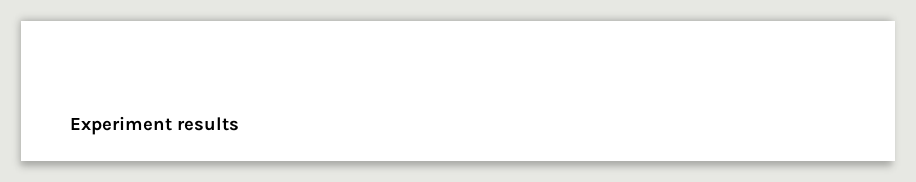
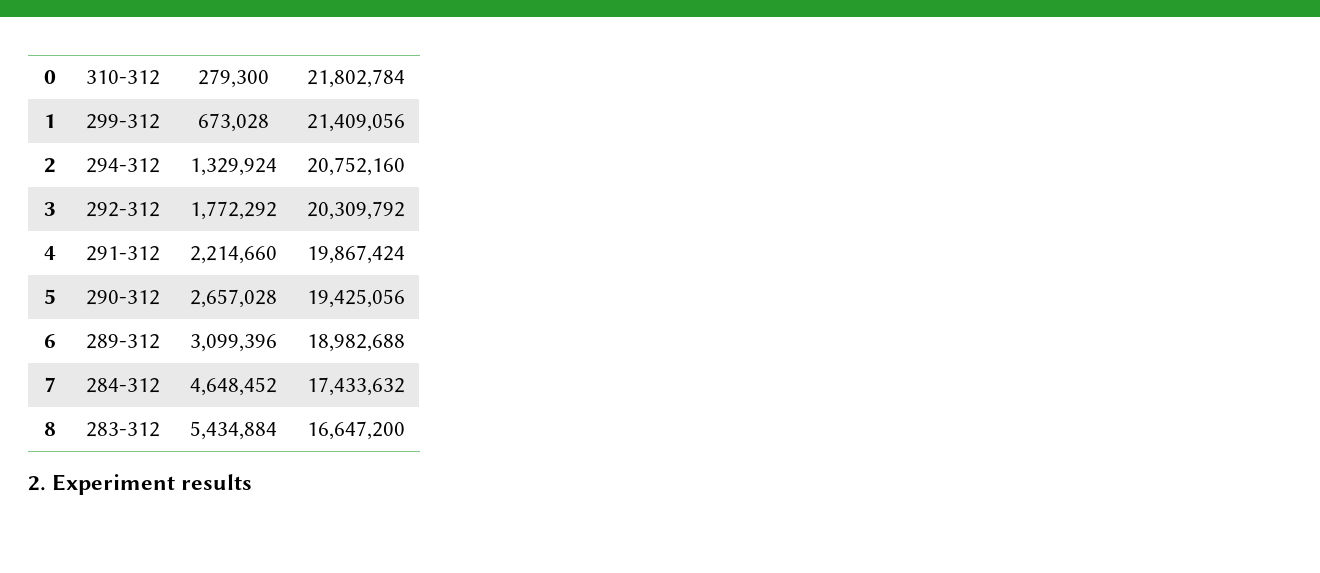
(70, 125) none -> [43,70,56,84] [85,70,160,85] [197,69,269,88] [306,69,405,88] [43,114,56,128] [85,114,160,129] [197,113,269,132] [306,113,405,132] [43,158,56,173] [85,158,160,173] [189,158,277,176] [306,157,405,176] [43,202,56,216] [85,202,160,217] [189,201,277,220] [306,201,405,220] [43,246,56,260] [85,246,160,261] [189,246,277,264] [306,245,405,264] [43,289,56,304] [85,290,160,305] [189,289,277,308] [306,289,405,308] [43,334,56,348] [85,334,160,349] [189,334,277,352] [306,334,405,352] [43,377,56,392] [85,378,160,393] [189,377,277,396] [306,377,405,396] [43,422,56,436] [85,422,160,437] [189,421,277,440] [306,421,405,440] [28,476,46,491] 0 | 310-312 | 279,300 | 21,802,784 // 1 | 299-312 | 673,028 | 21,409,056 // 2 | 294-312 | 1,329,924 | 20,752,160 // 3 | 292-312 | 1,772,292 | 20,309,792 // 4 | 291-312 | 2,214,660 | 19,867,424 // 5 | 290-312 | 2,657,028 | 19,425,056 // 6 | 289-312 | 3,099,396 | 18,982,688 // 7 | 284-312 | 4,648,452 | 17,433,632 // 8 | 283-312 | 5,434,884 | 16,647,200 // 2.

